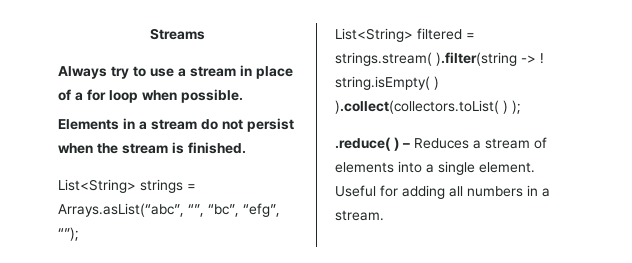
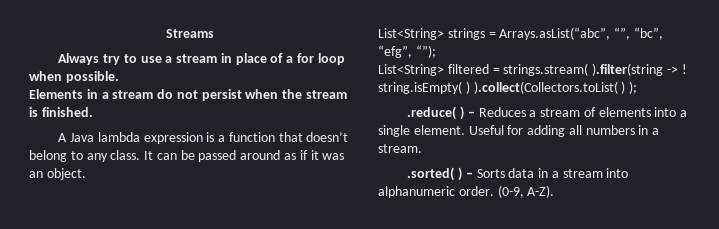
(246, 148) none -> [58,132,349,144] [29,150,345,162] [29,168,86,180] // A Java lambda expression is a function that doesn’t belong to any class. It can be passed around as if it was an object.
[335,100,499,114] ).collect(collectors.toList( -> [473,81,618,94] ).collect(Collectors.toList(
(384, 215) none -> [407,167,629,181] [378,185,555,198] // .sorted( ) – Sorts data in a stream into alphanumeric order. (0-9, A-Z).

